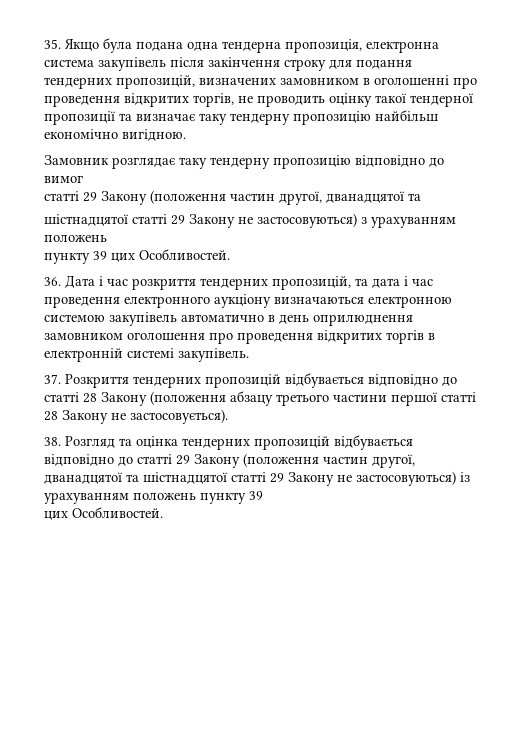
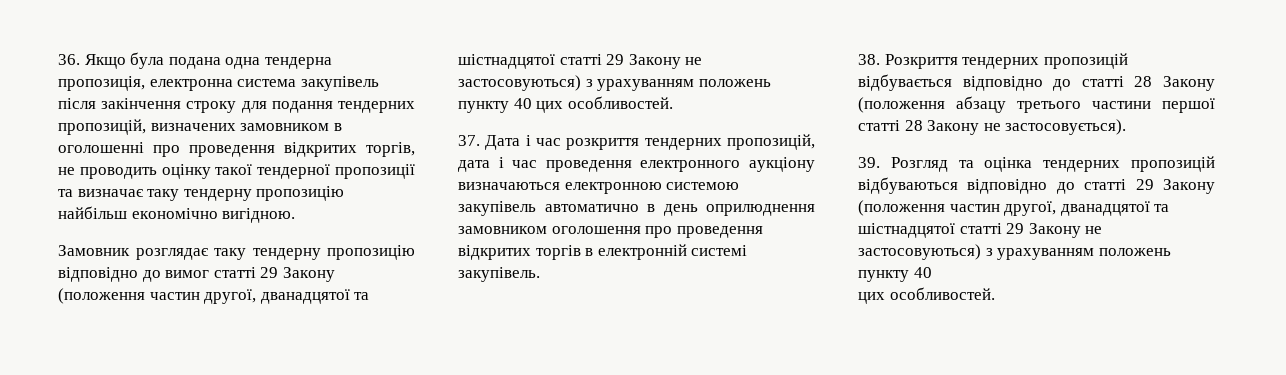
[44,39,61,49] 35. -> [58,54,80,65] 36.
[44,190,421,205] [44,213,456,228] [44,235,107,242] [44,249,230,264] [44,277,61,286] // статті 29 Закону (положення частин другої, дванадцятої та // шістнадцятої статті 29 Закону не застосовуються) з урахуванням положень // пункту 39 цих Особливостей. // 36. -> [213,267,335,282] [58,288,370,304] [458,54,703,69] [458,75,771,91] [458,96,673,113] [458,135,480,146] статті 29 Закону (положення частин другої, дванадцятої та шістнадцятої статті 29 Закону не застосовуються) з урахуванням положень пункту 40 цих особливостей. // 37.
[355,278,368,286] та -> (815, 142) none
[44,374,61,384] 37. -> [858,54,880,65] 38.
[44,437,61,446] 38. -> [858,157,880,168] 39.
[334,435,413,450] відбувається -> [858,177,958,194] відбуваються
[460,472,470,482] [44,491,263,504] [44,507,163,520] із урахуванням положень пункту 39 // цих Особливостей. -> [985,248,1171,260] [858,267,932,282] [858,287,995,304] з урахуванням положень пункту 40 // цих особливостей.

